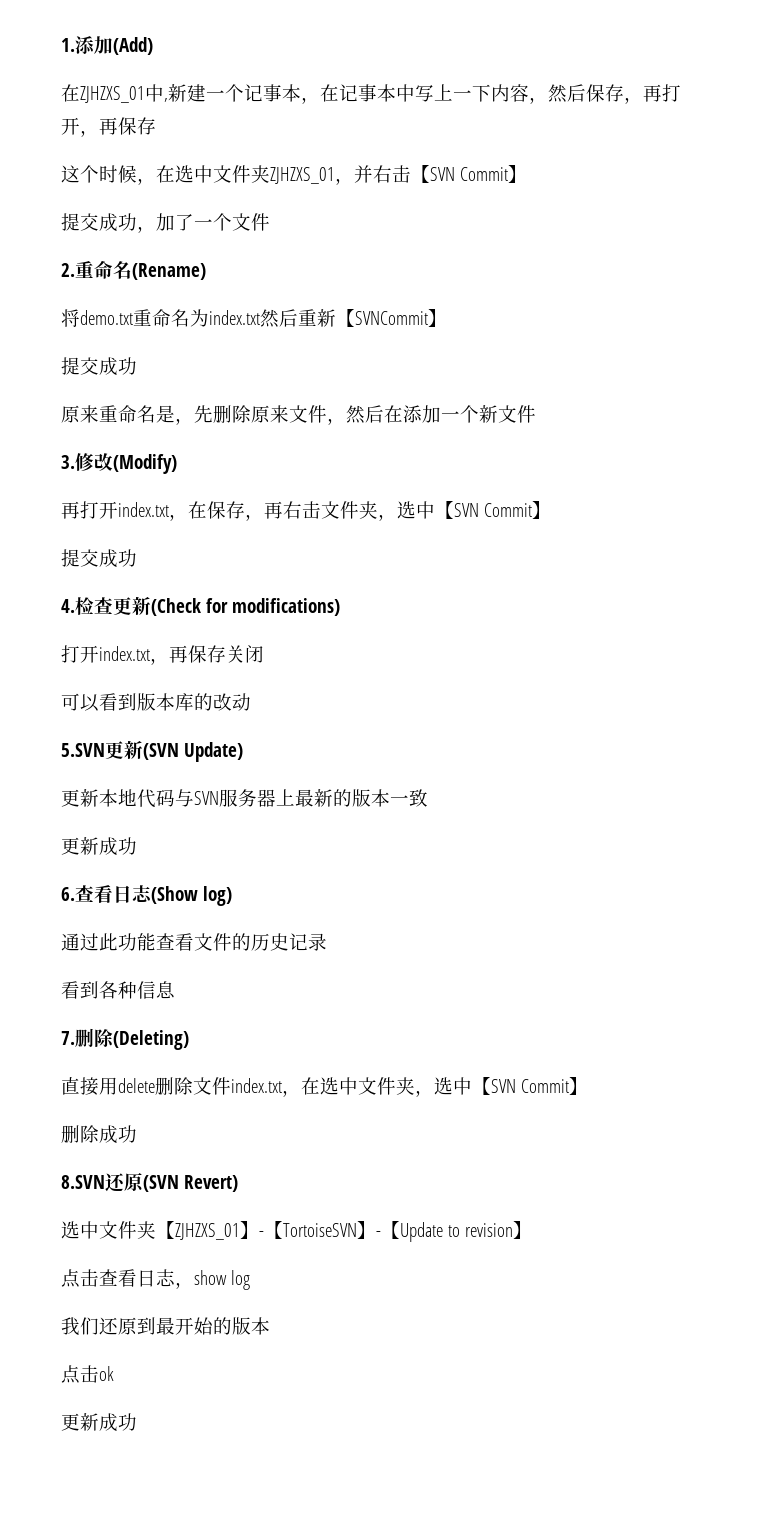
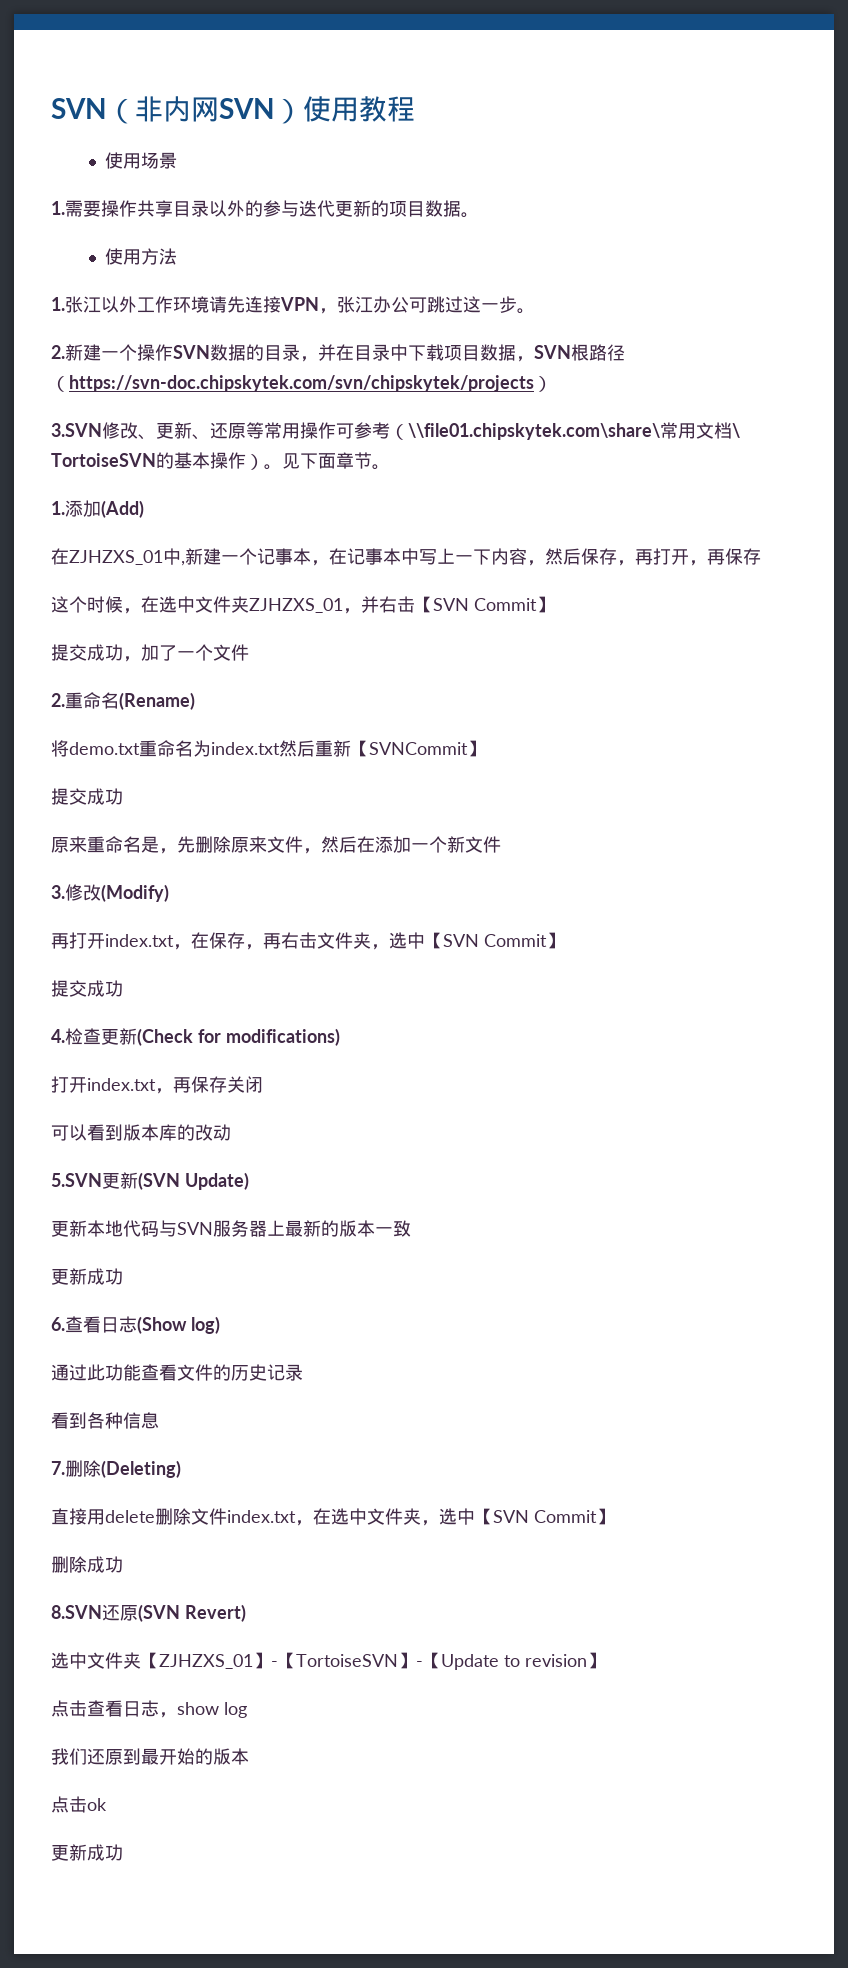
(61, 45) none -> [51,96,415,124] [104,152,177,169] [51,200,479,218] [104,248,177,265] [51,296,535,314] [51,344,625,362] [51,375,552,392] [51,422,740,440] [51,452,390,470] SVN（非内网SVN）使用教程 // 使用场景 // 1.需要操作共享目录以外的参与迭代更新的项目数据。 // 使用方法 // 1.张江以外工作环境请先连接VPN，张江办公可跳过这一步。 // 2.新建一个操作SVN数据的目录，并在目录中下载项目数据，SVN根路径（https://svn-doc.chipskytek.com/svn/chipskytek/projects） // 3.SVN修改、更新、还原等常用操作可参考（\\file01.chipskytek.com\share\常用文档\ TortoiseSVN的基本操作）。见下面章节。 //

